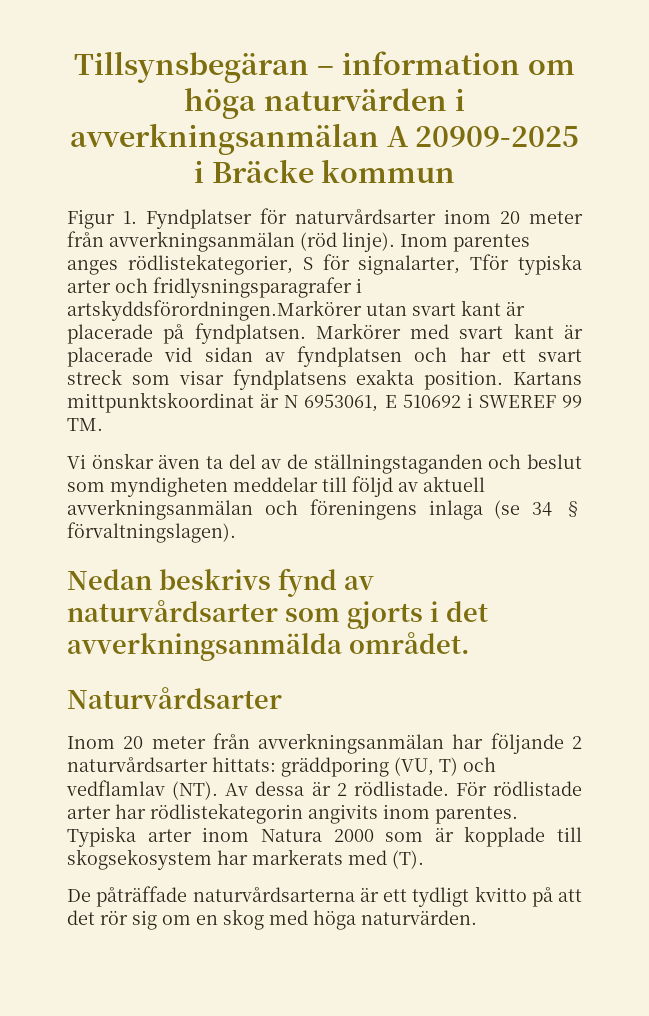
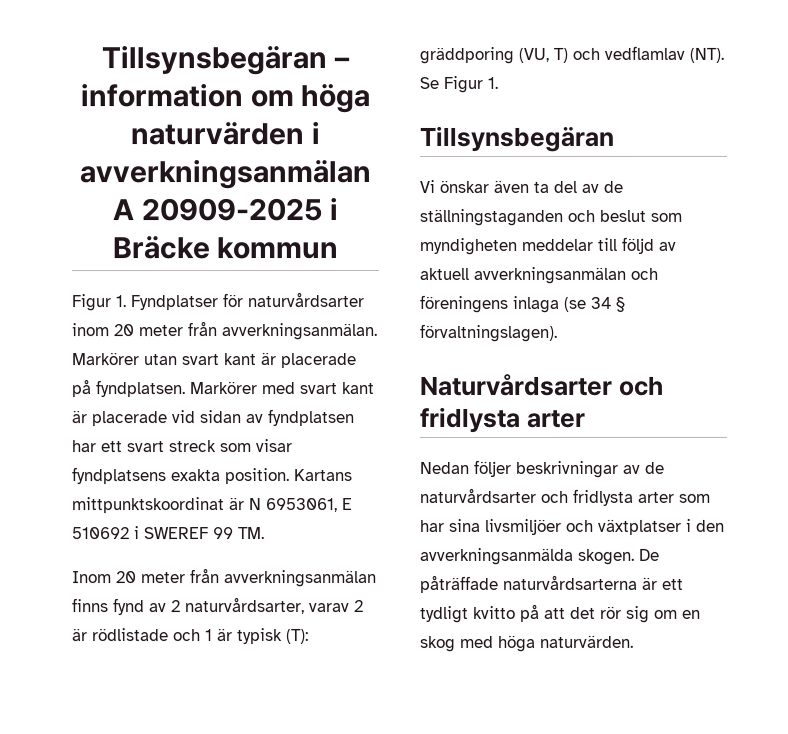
[109,231,530,252] [67,254,582,275] [67,277,362,298] [67,300,362,321] avverkningsanmälan (röd linje). Inom parentes anges rödlistekategorier, S för signalarter, Tför typiska arter och fridlysningsparagrafer i artskyddsförordningen.Markörer -> [221,323,377,341] [71,352,139,366] avverkningsanmälan. Markörer
[414,347,448,362] och -> (355, 418) none
(103, 424) none -> [72,568,377,588] [72,597,364,616] [72,628,309,645] [419,45,724,64] [419,75,498,93] [419,125,614,152] // Inom 20 meter från avverkningsanmälan finns fynd av 2 naturvårdsarter, varav 2 är rödlistade och 1 är typisk (T): gräddporing (VU, T) och vedflamlav (NT). Se Figur 1. // Tillsynsbegäran
[67,568,374,597] [67,600,488,629] [67,632,470,661] [67,687,282,709] [67,733,582,754] [67,757,496,777] [66,780,582,800] [67,803,518,824] [67,826,582,847] [67,849,424,870] Nedan beskrivs fynd av naturvårdsarter som gjorts i det avverkningsanmälda området. // Naturvårdsarter // Inom 20 meter från avverkningsanmälan har följande 2 naturvårdsarter hittats: gräddporing (VU, T) och vedflamlav (NT). Av dessa är 2 rödlistade. För rödlistade arter har rödlistekategorin angivits inom parentes. Typiska arter inom Natura 2000 som är kopplade till skogsekosystem har markerats med (T). // -> [420,373,664,396] [420,406,586,433] [420,459,665,478] [420,487,711,506] [420,518,725,535] [420,547,635,565] Naturvårdsarter och fridlysta arter // Nedan följer beskrivningar av de naturvårdsarter och fridlysta arter som har sina livsmiljöer och växtplatser i den avverkningsanmälda skogen.

